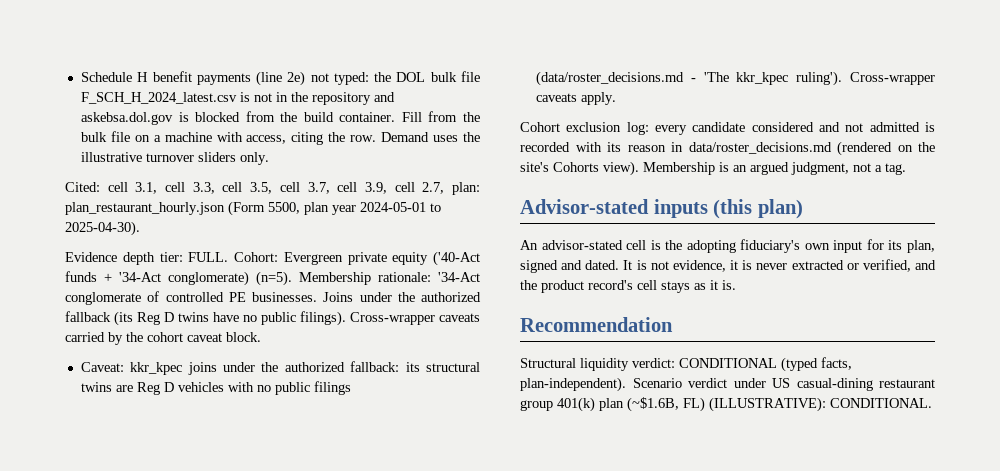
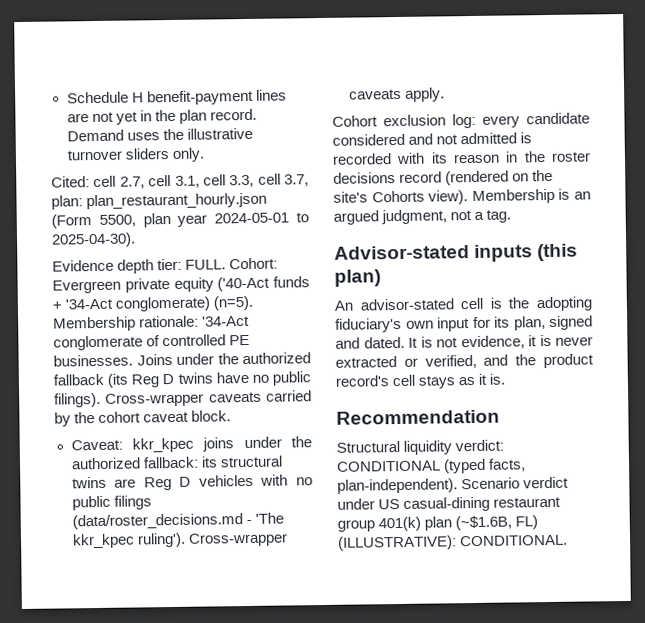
[152,71,480,86] [80,92,395,105] [80,111,481,125] [80,131,377,145] benefit payments (line 2e) not typed: the DOL bulk file F_SCH_H_2024_latest.csv is not in the repository and askebsa.dol.gov is blocked from the build container. Fill from the bulk file on a machine with access, citing the row. -> [146,89,287,106] [66,108,257,125] benefit-payment lines are not yet in the plan record.
(128, 187) none -> [119,174,172,189] 2.7, cell
[250,182,445,194] 3.5, cell 3.7, cell 3.9, cell 2.7, -> [284,174,309,187] 3.7,
[688,142,832,154] data/roster_decisions.md -> [523,151,591,163] [333,171,443,184] the roster decisions record

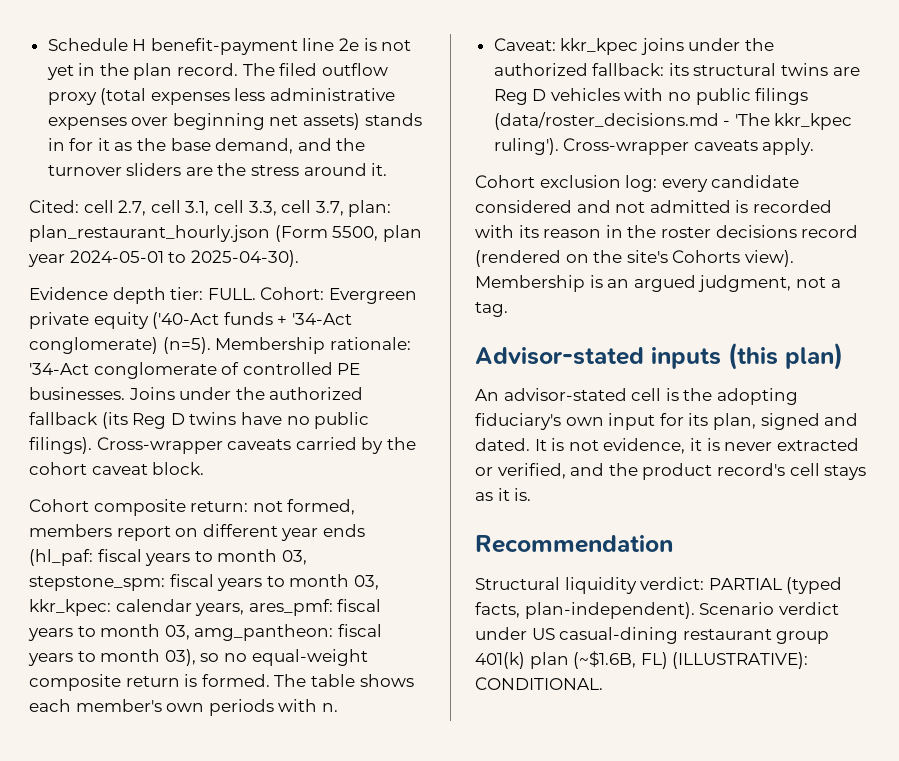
[255,89,287,101] [66,113,89,123] lines are -> [302,38,377,51] line 2e is
[66,127,253,142] [66,147,205,162] Demand uses the illustrative turnover sliders only. -> [242,63,388,76] [47,88,396,105] [47,113,422,130] [47,138,366,154] [47,163,388,176] The filed outflow proxy (total expenses less administrative expenses over beginning net assets) stands in for it as the base demand, and the turnover sliders are the stress around it.
(232, 416) none -> [29,499,356,516] [29,524,365,541] [29,549,307,566] [29,574,379,591] [29,599,382,616] [28,624,382,641] [28,649,368,666] [29,674,414,691] [29,699,338,716] // Cohort composite return: not formed, members report on different year ends (hl_paf: fiscal years to month 03, stepstone_spm: fiscal years to month 03, kkr_kpec: calendar years, ares_pmf: fiscal years to month 03, amg_pantheon: fiscal years to month 03), so no equal-weight composite return is formed. The table shows each member's own periods with n.
[336,460,441,472] CONDITIONAL -> [708,578,782,590] PARTIAL

